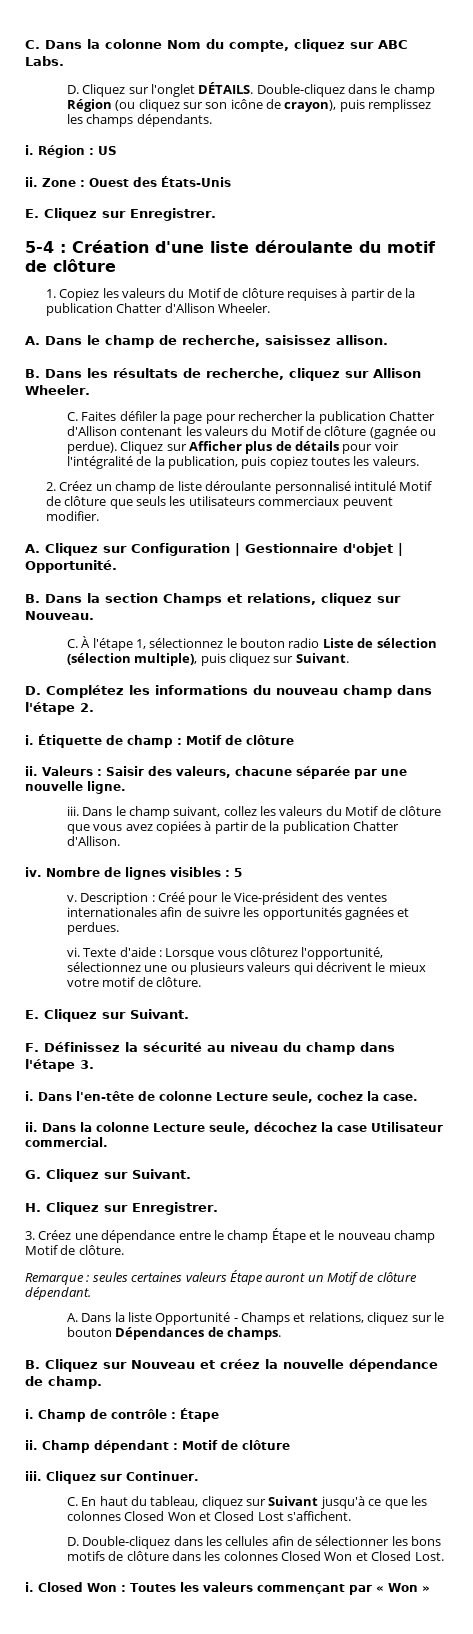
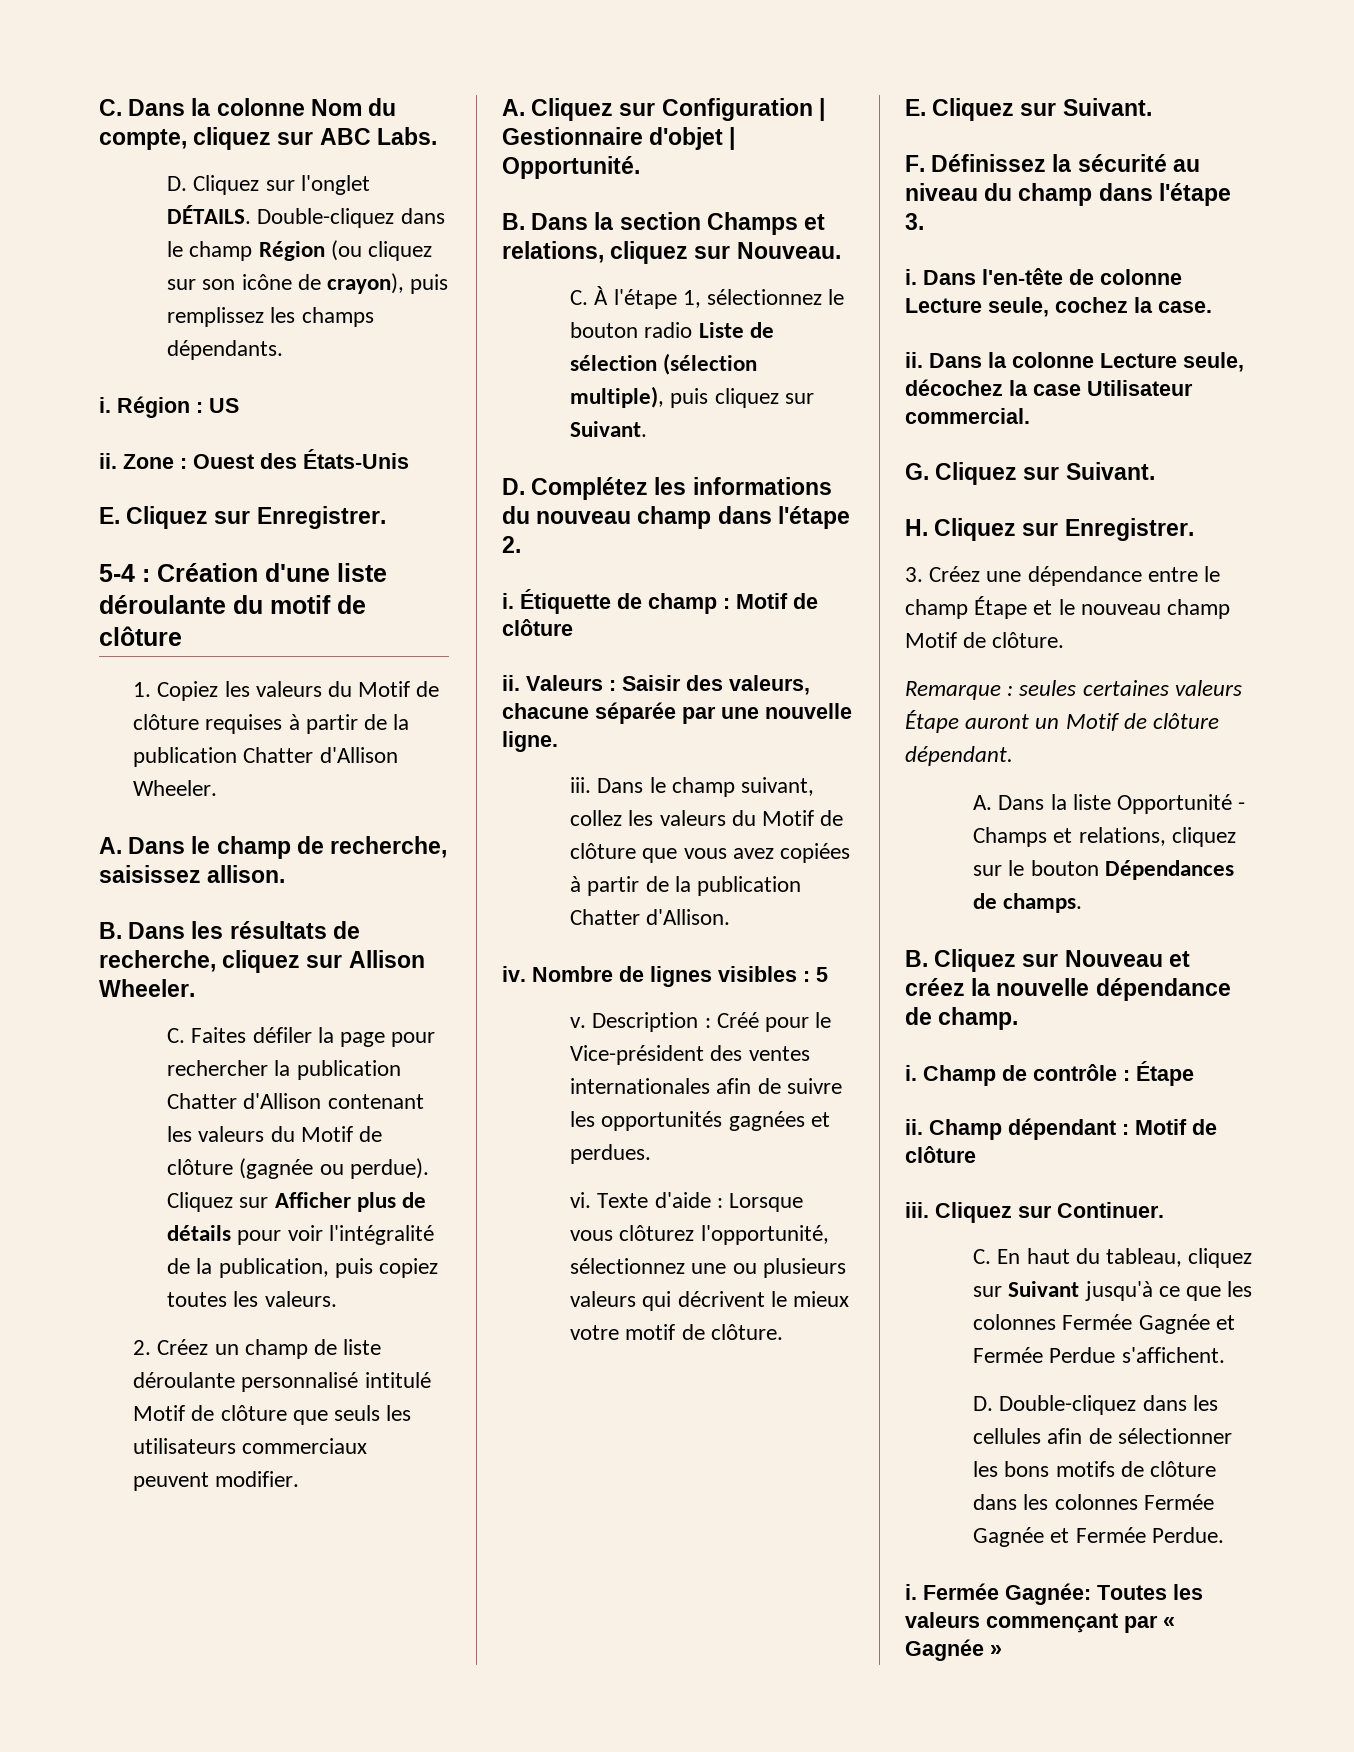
[124,1511,284,1521] Closed Won et Closed Lost -> [1062,1314,1235,1334] [973,1347,1116,1363] Fermée Gagnée et Fermée Perdue
[281,1551,444,1561] [25,1582,126,1592] Closed Won et Closed Lost. // i. Closed Won : -> [1143,1494,1214,1510] [973,1527,1224,1547] [905,1583,1091,1605] Fermée Gagnée et Fermée Perdue. // i. Fermée Gagnée:
[387,1583,418,1592] Won -> [905,1639,984,1661] Gagnée

